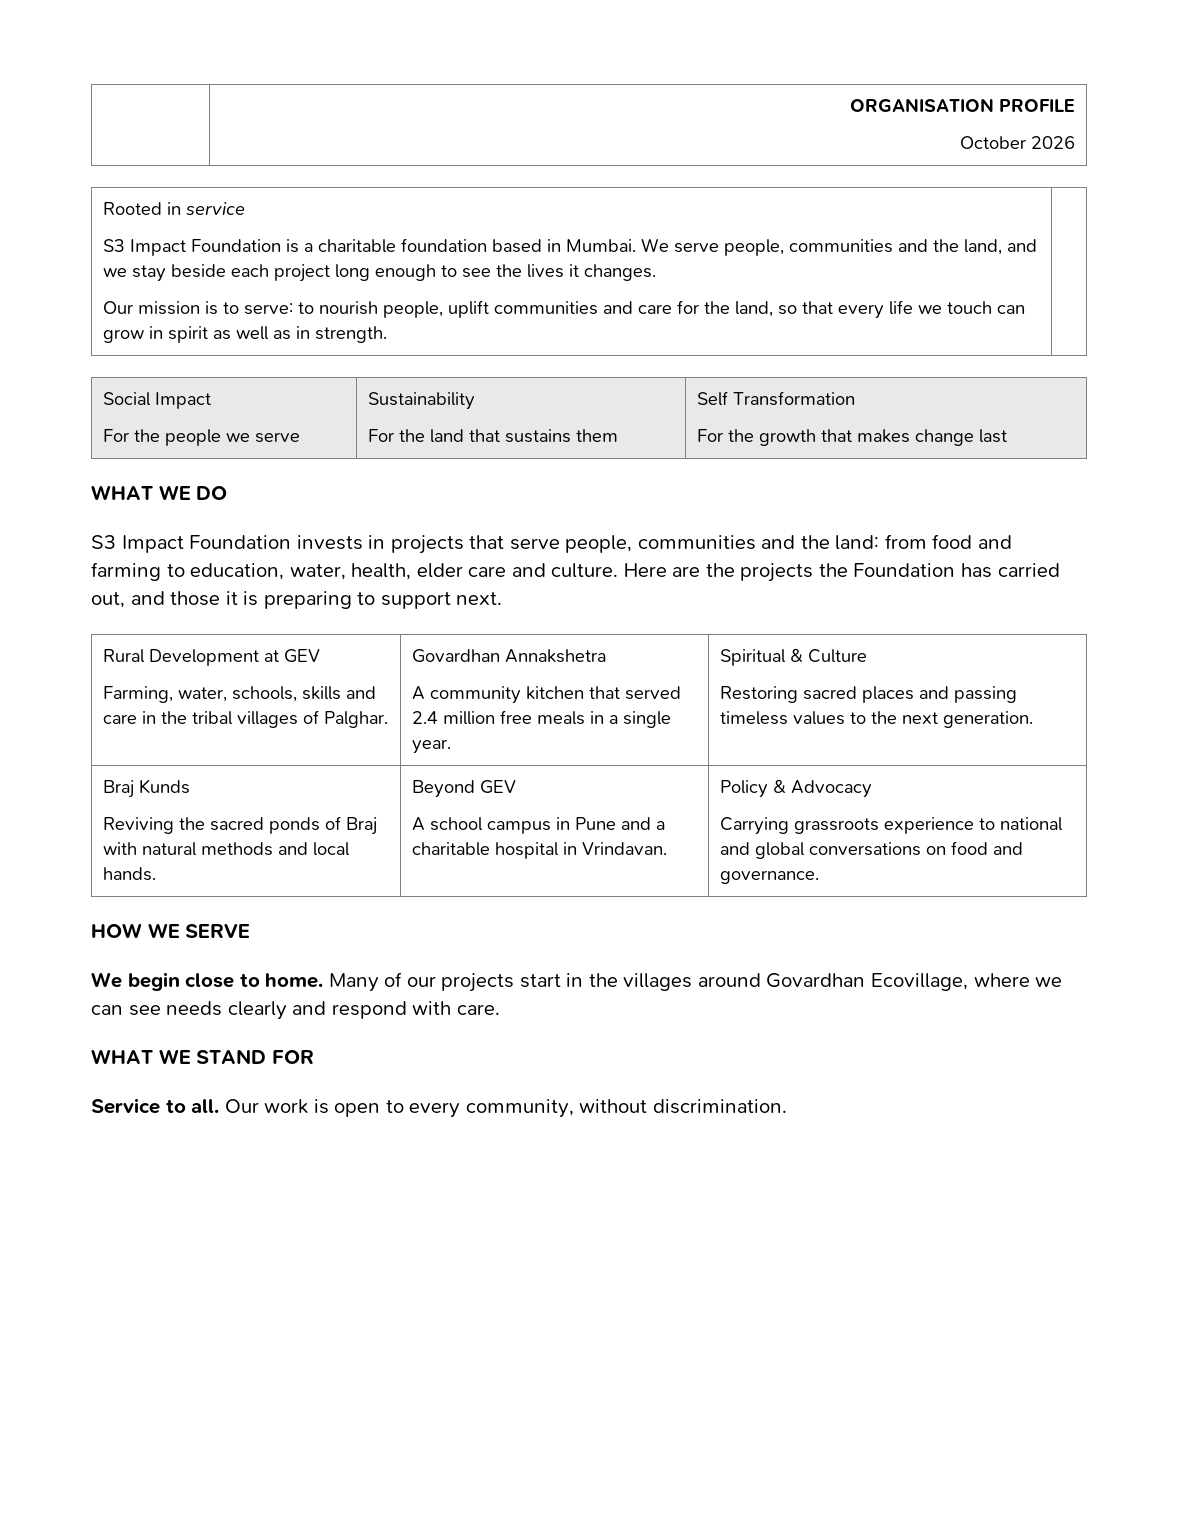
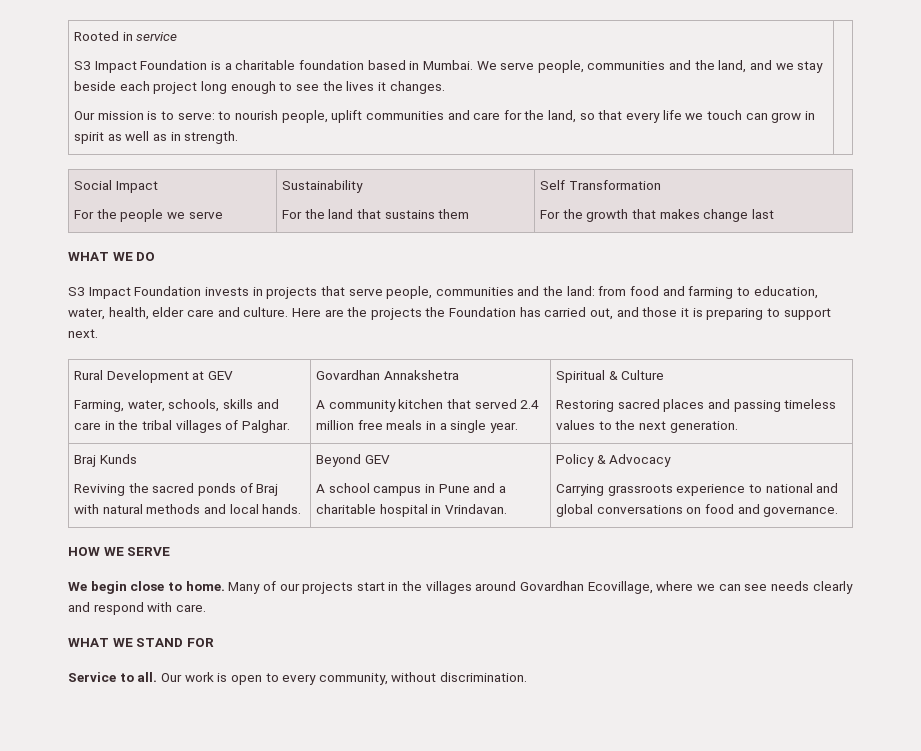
[850,98,1076,112] [960,136,1076,149] | ORGANISATION PROFILE // October 2026 // -> (74, 36) none

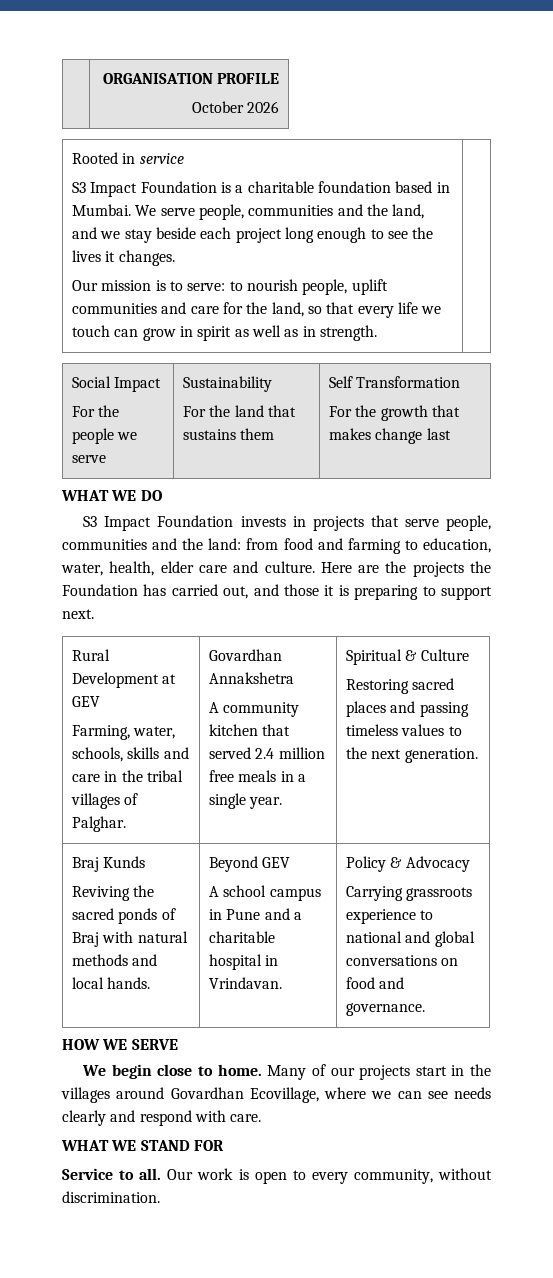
(74, 36) none -> [102,73,280,84] [191,101,280,113] | ORGANISATION PROFILE // October 2026 //

